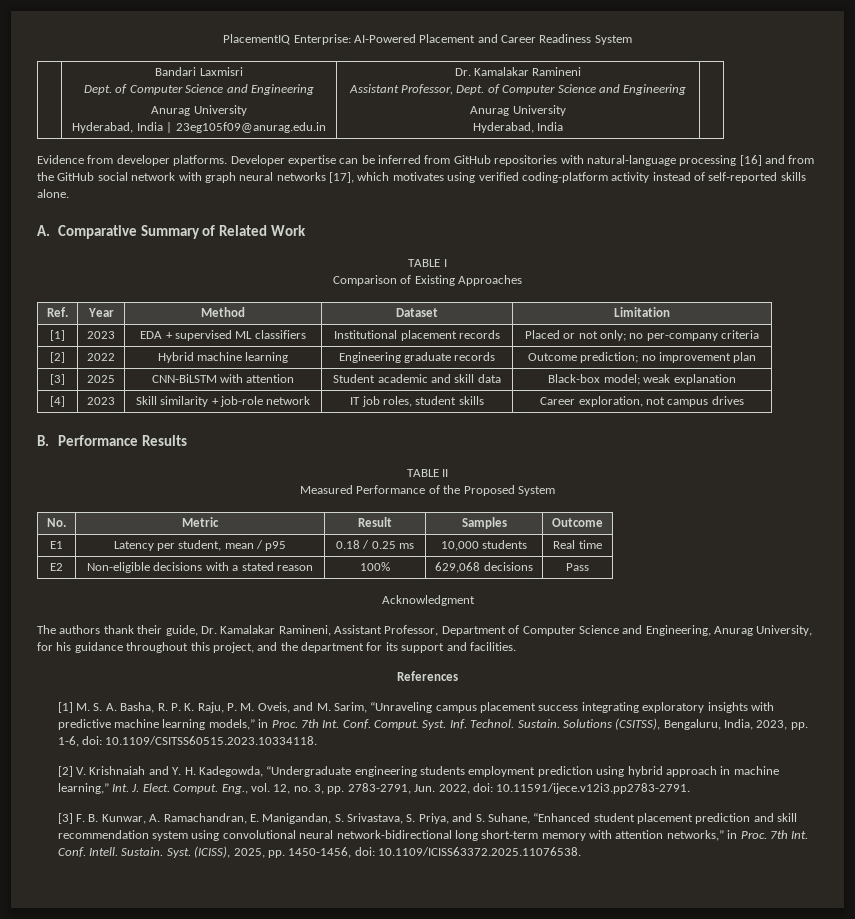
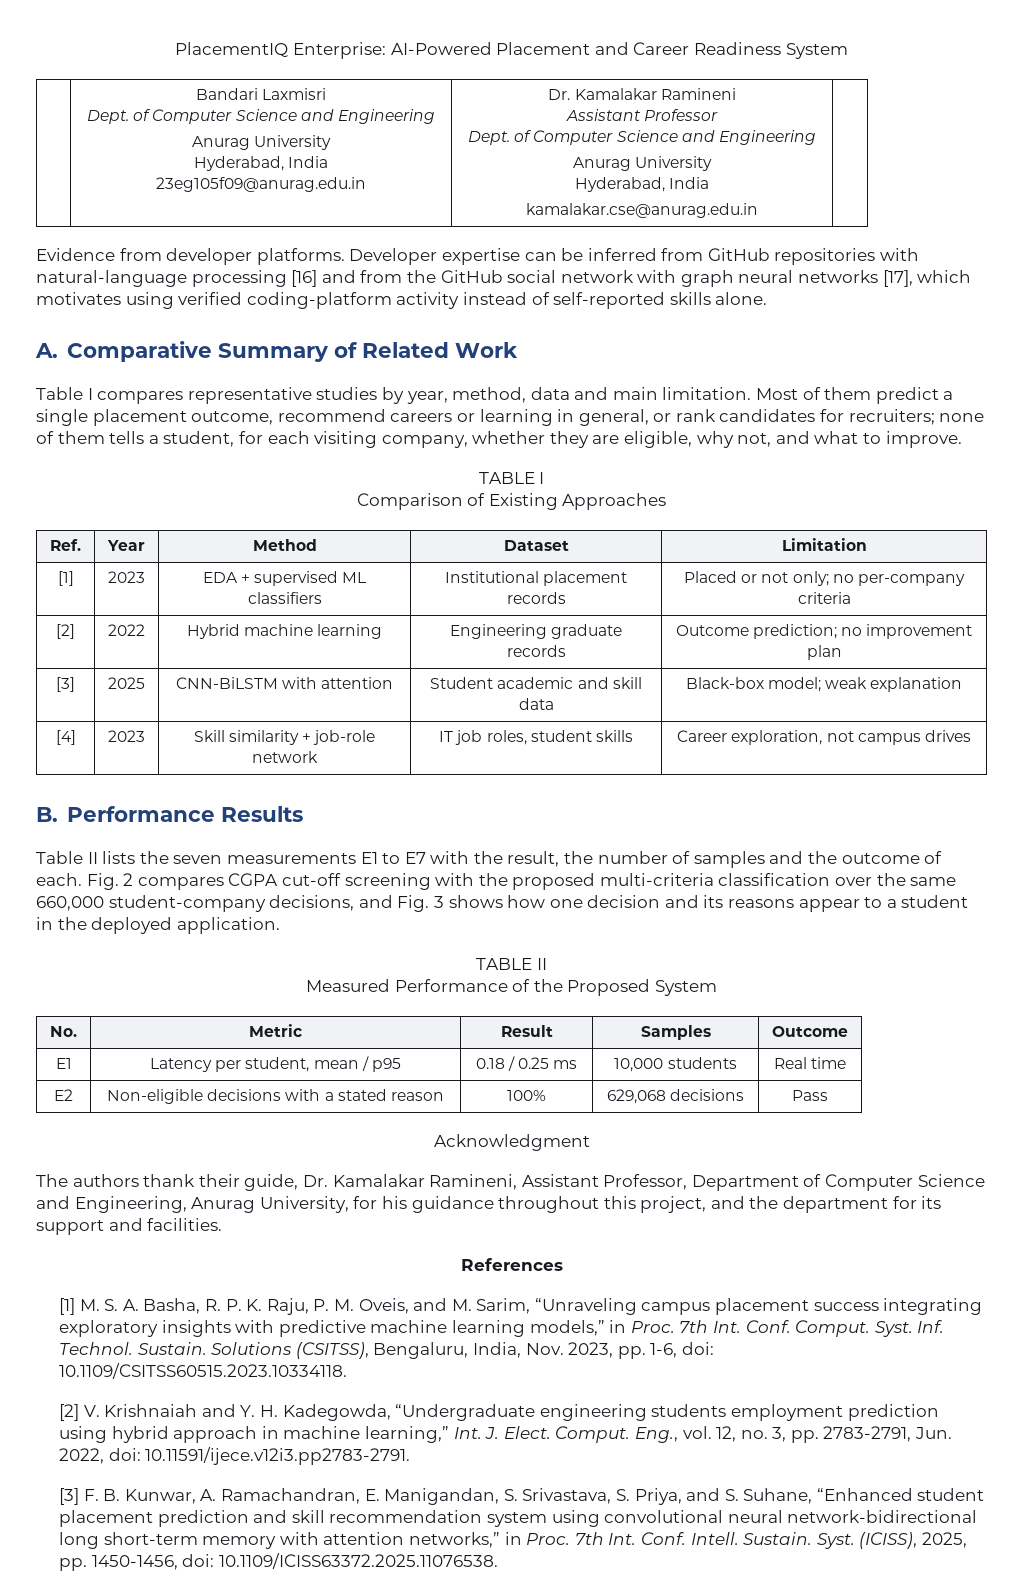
[166,122,173,133] | -> (329, 162) //
[401,84,454,95] Professor, -> [644,109,719,121] Professor //
(564, 126) none -> [526,203,758,218] // kamalakar.cse@anurag.edu.in
(307, 230) none -> [36,387,954,404] [36,409,985,426] [36,431,962,448] // Table I compares representative studies by year, method, data and main limitation. Most of them predict a single placement outcome, recommend careers or learning in general, or rank candidates for recruiters; none of them tells a student, for each visiting company, whether they are eligible, why not, and what to improve.
(187, 440) none -> [36,851,943,868] [36,873,957,890] [36,895,969,912] [36,917,280,934] // Table II lists the seven measurements E1 to E7 with the result, the number of samples and the outcome of each. Fig. 2 compares CGPA cut-off screening with the proposed multi-criteria classification over the same 660,000 student-company decisions, and Fig. 3 shows how one decision and its reasons appear to a student in the deployed application.
(754, 724) none -> [525,1343,564,1355] Nov.

